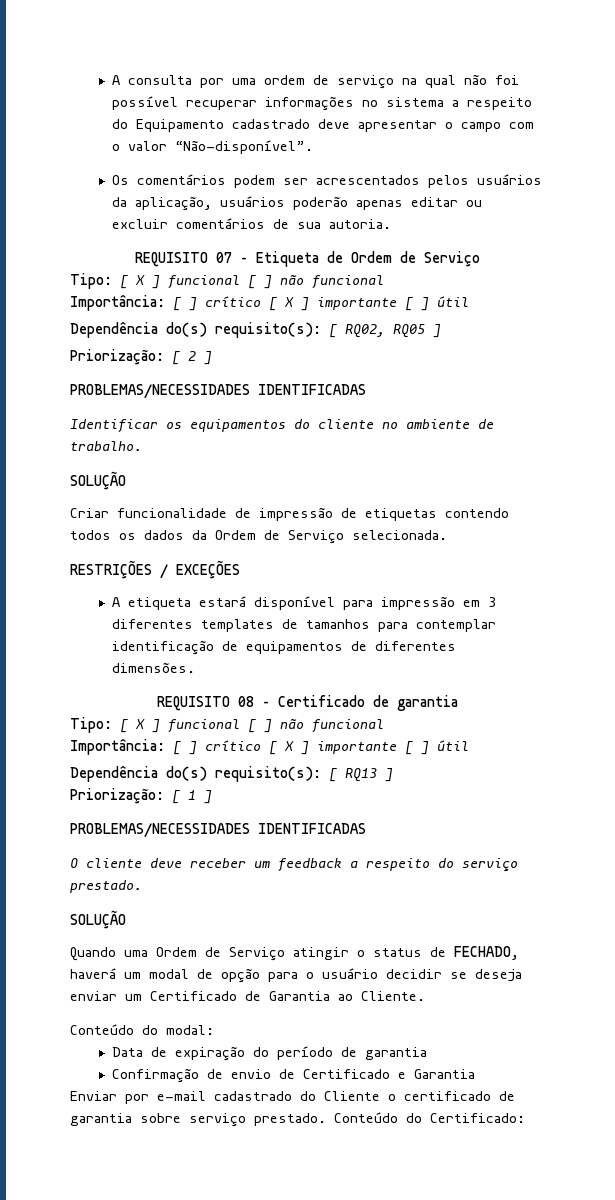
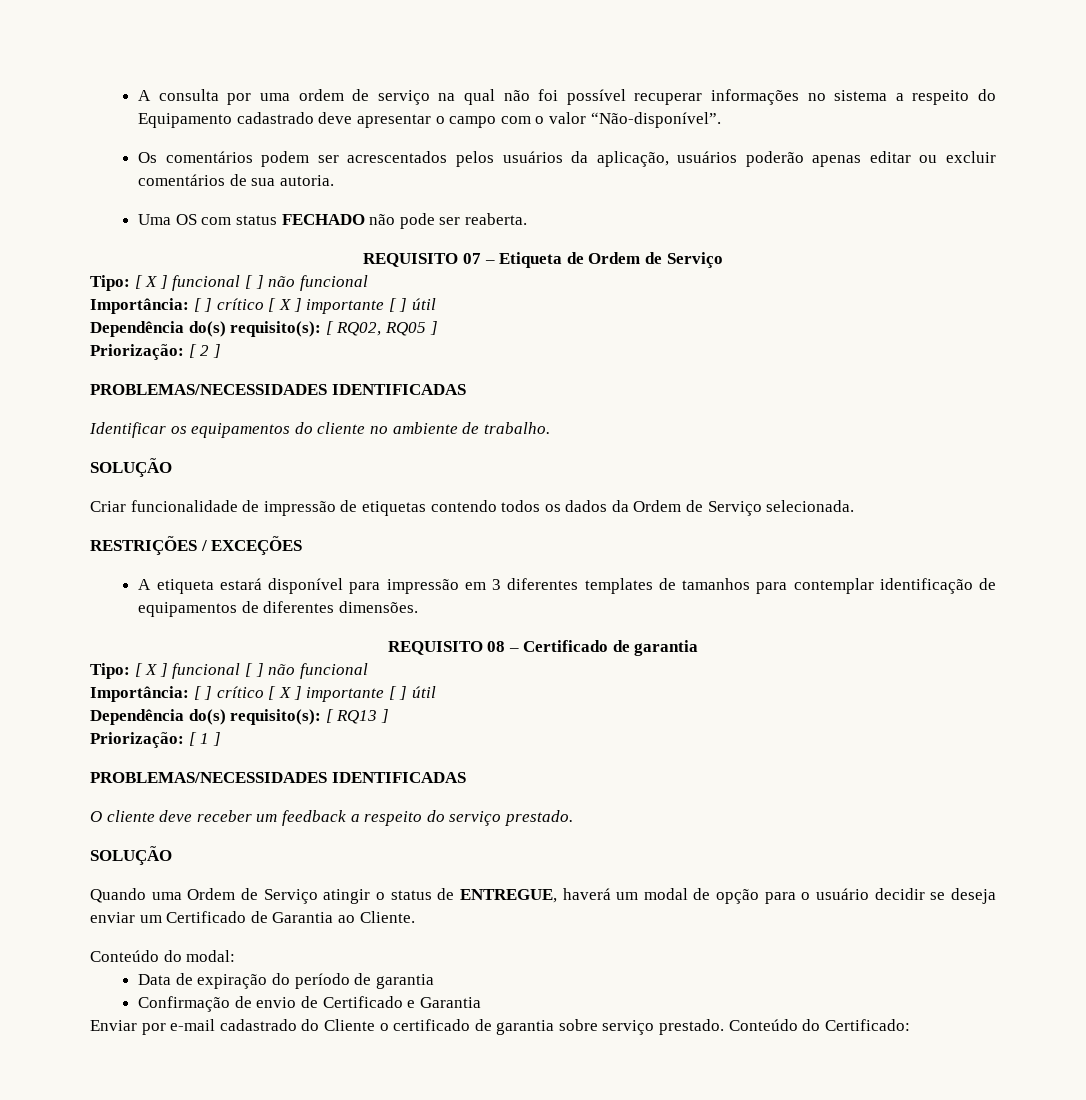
(392, 224) none -> [138,213,527,229] // Uma OS com status FECHADO não pode ser reaberta.
[454,946,519,960] FECHADO, -> [459,889,557,903] ENTREGUE,

